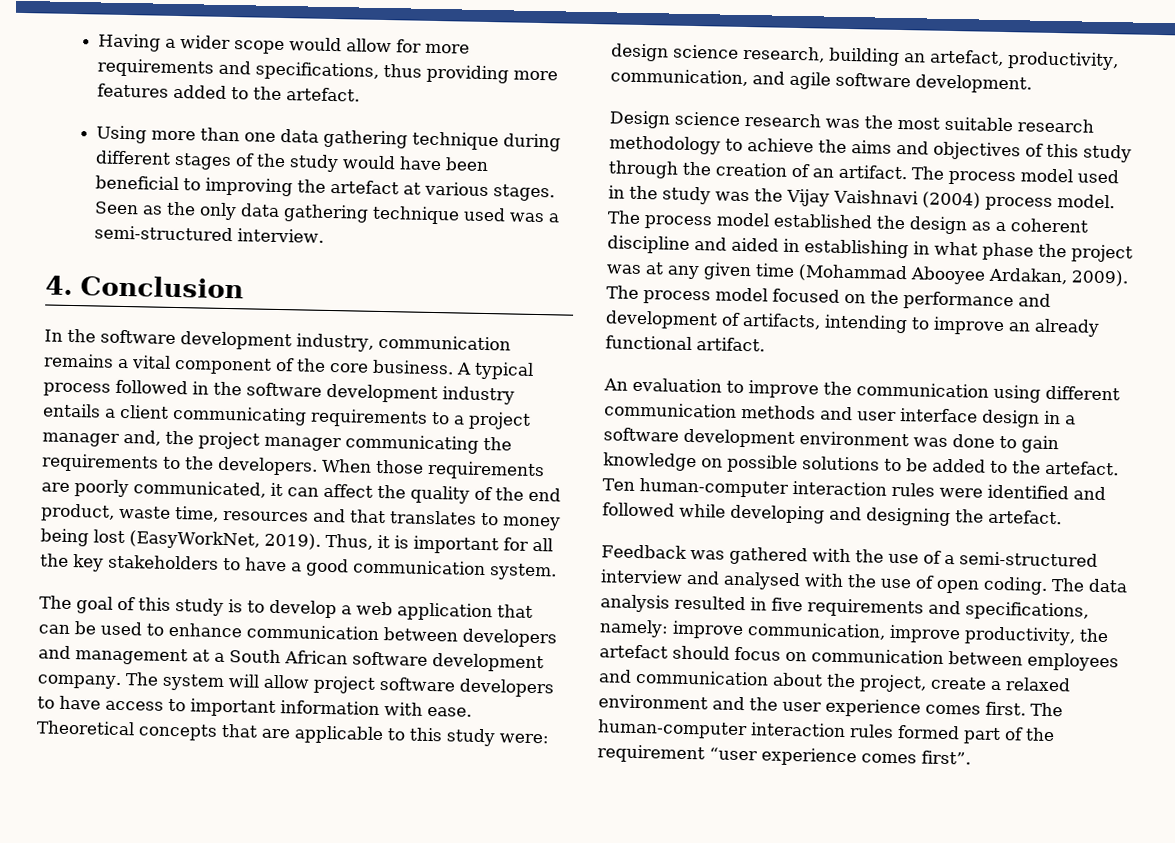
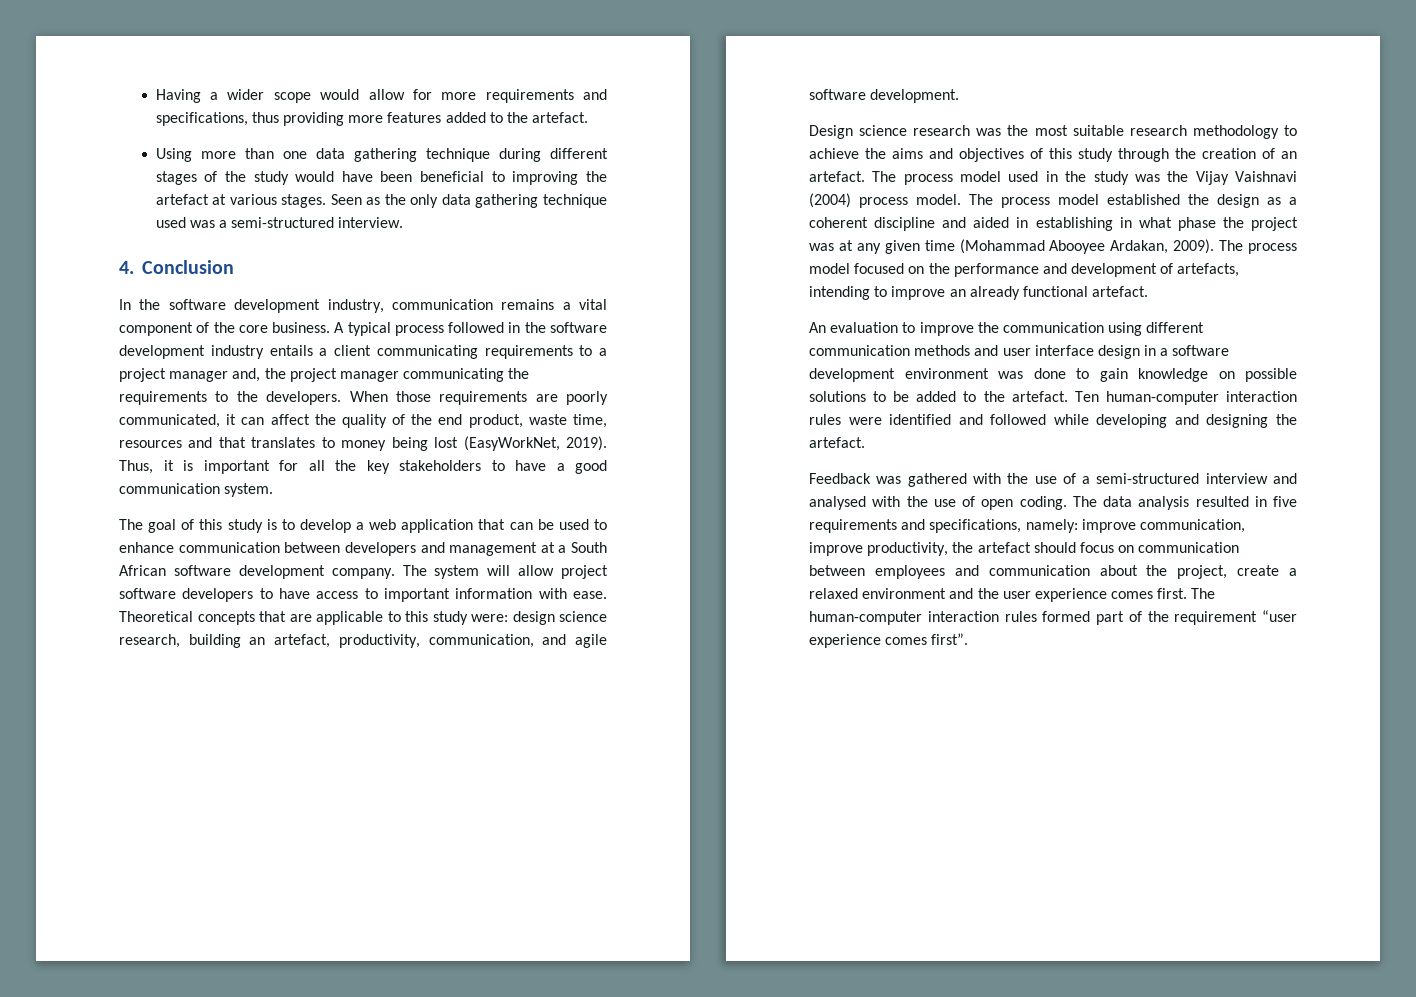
[838,164,908,180] artifact. -> [809,171,865,182] artefact.
[742,312,821,330] artifacts, -> [1177,263,1240,277] artefacts,
[696,337,765,352] artifact. -> [1092,286,1149,297] artefact.

